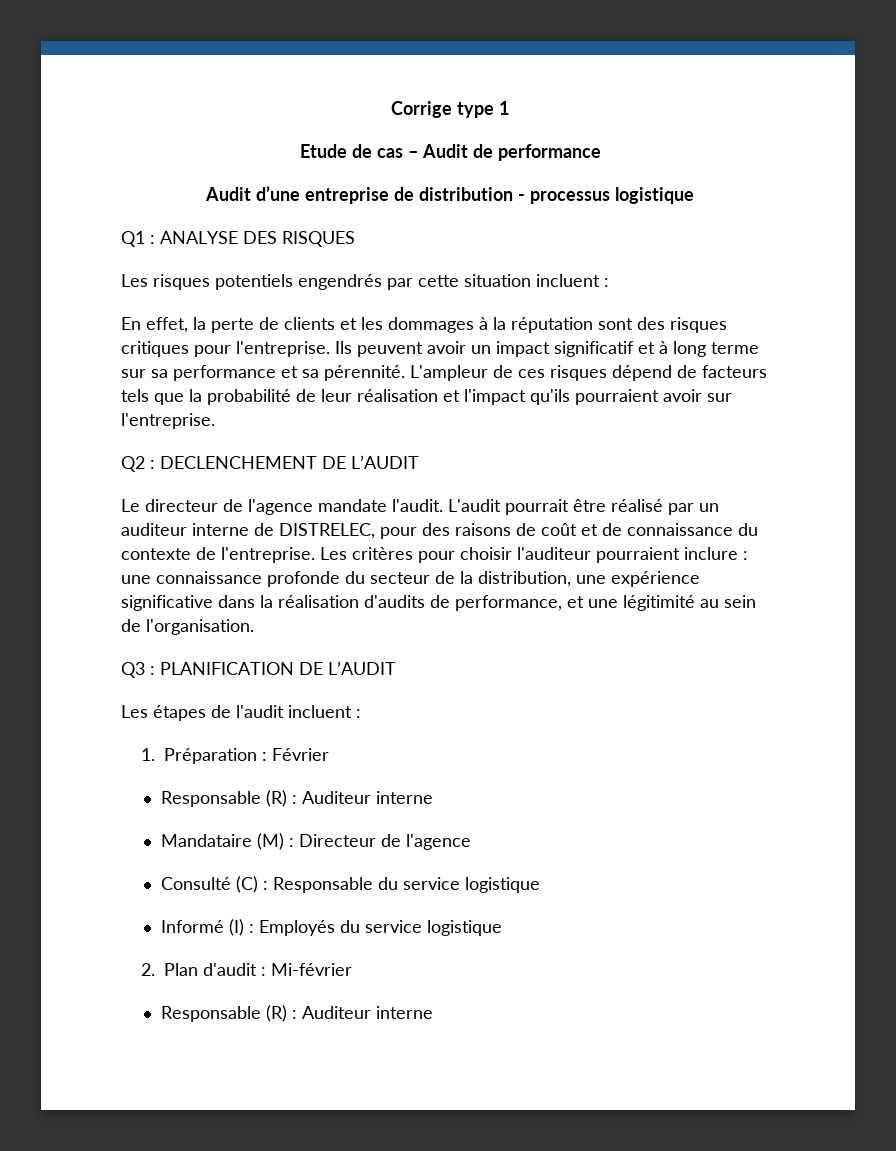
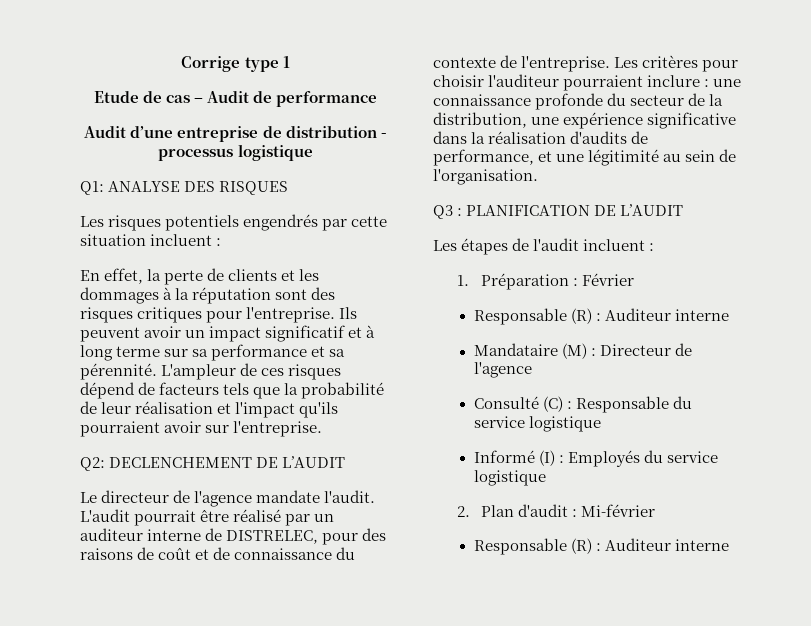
[121,231,155,247] Q1 : -> [80,181,104,195] Q1:
[121,456,155,472] Q2 : -> [80,457,105,471] Q2:

